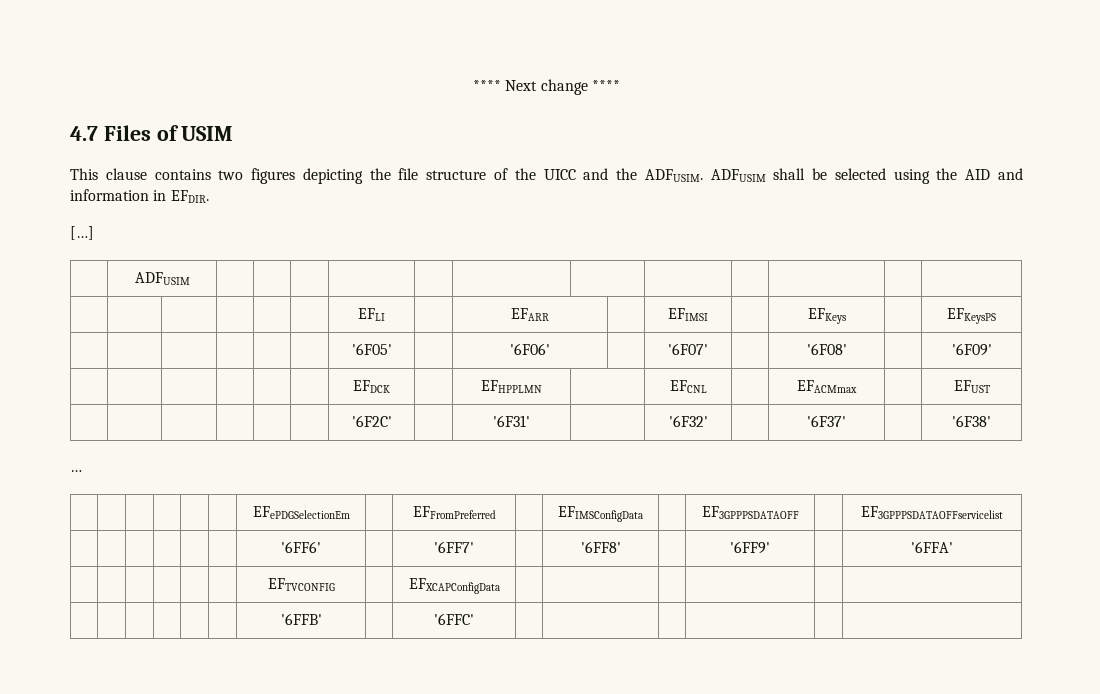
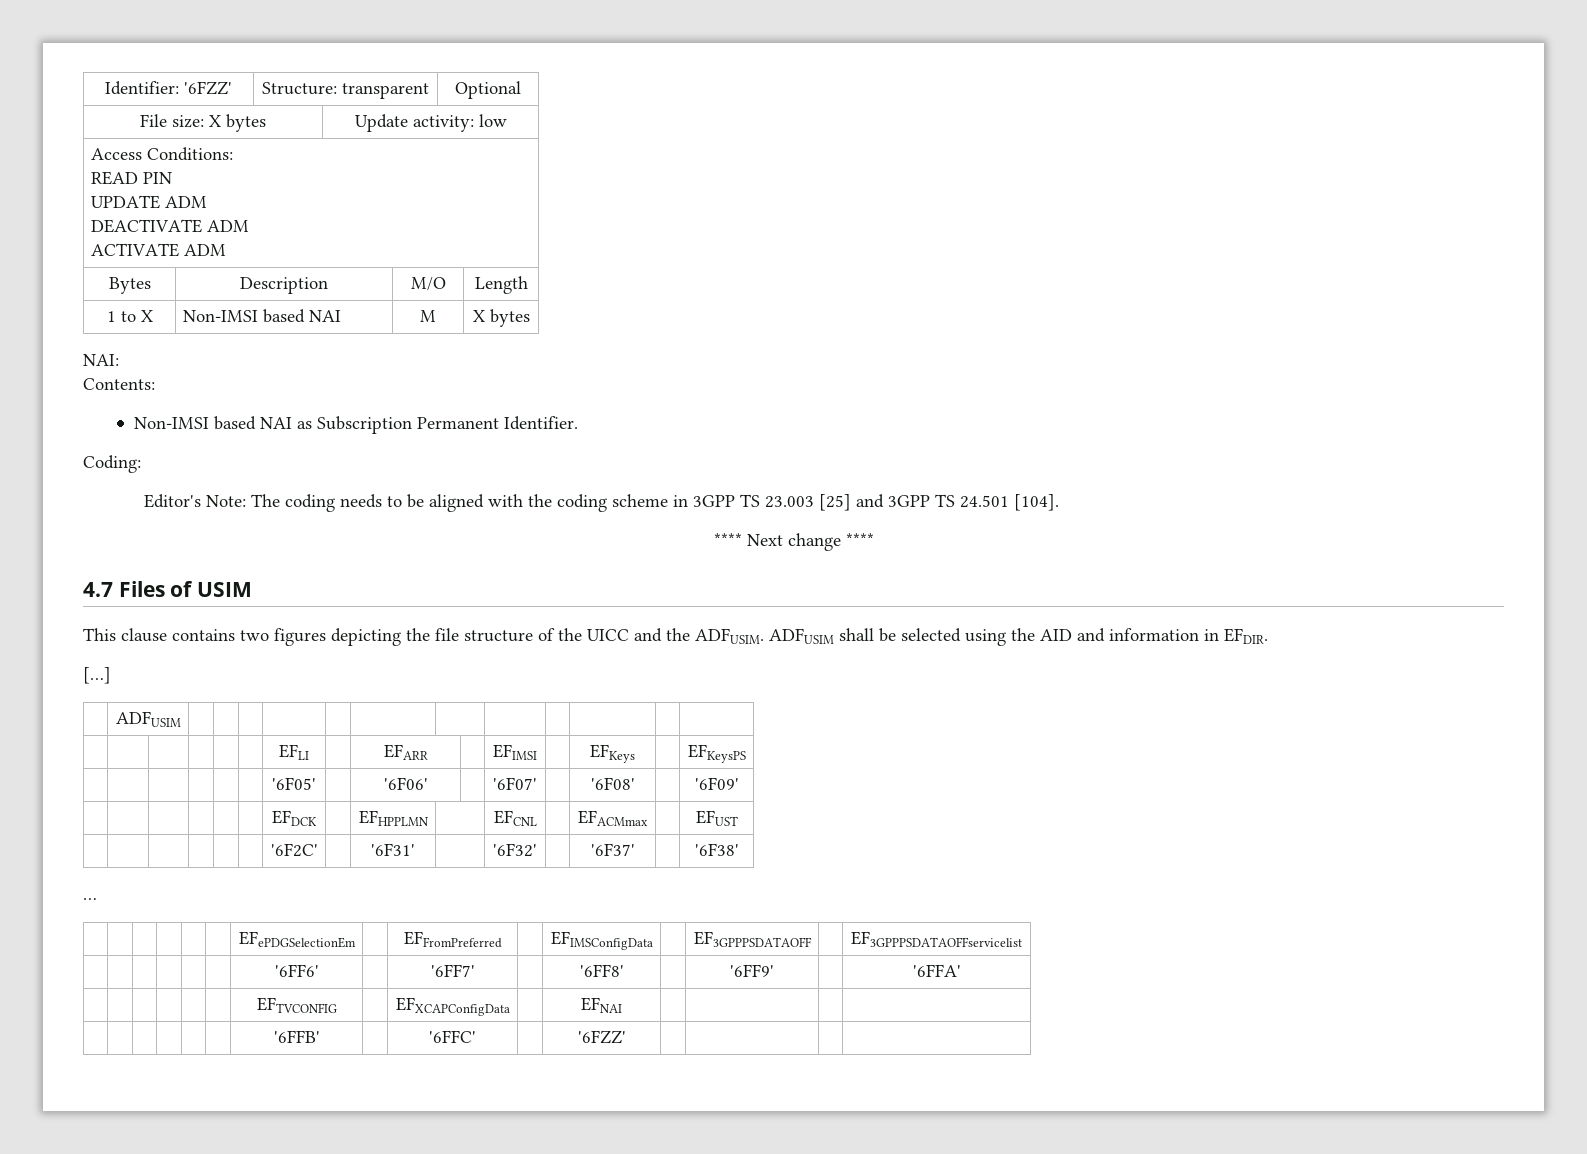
(473, 85) none -> [105,81,232,95] [262,82,429,99] [455,81,521,99] [140,114,266,132] [354,114,507,132] [90,147,233,161] [90,171,172,185] [90,195,207,209] [90,219,249,233] [90,243,226,257] [108,277,151,294] [240,277,328,294] [410,277,446,291] [474,276,528,294] [106,310,153,322] [182,309,341,323] [420,310,436,322] [472,309,530,327] [83,354,119,366] [83,378,155,390] [133,416,578,434] [83,455,141,473] [143,494,1059,512] Identifier: '6FZZ' | Structure: transparent | Optional // File size: X bytes | Update activity: low // Access Conditions: // READ PIN // UPDATE ADM // DEACTIVATE ADM // ACTIVATE ADM // Bytes | Description | M/O | Length // 1 to X | Non-IMSI based NAI | M | X bytes // NAI: // Contents: // Non-IMSI based NAI as Subscription Permanent Identifier. // Coding: // Editor's Note: The coding needs to be aligned with the coding scheme in 3GPP TS 23.003 [25] and 3GPP TS 24.501 [104]. //
(500, 586) none -> [581,997,622,1013] EFNAI
(474, 619) none -> [577,1030,626,1044] '6FZZ'

